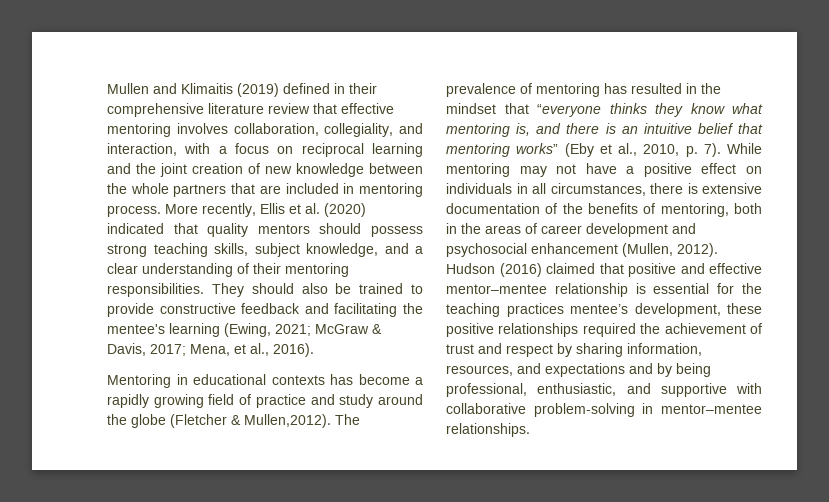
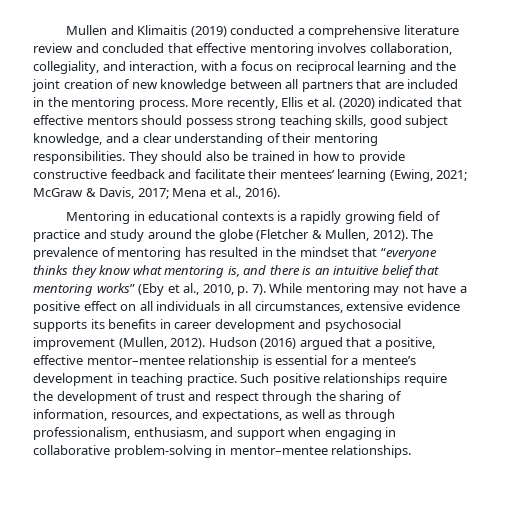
[283,83,377,94] defined in their -> [230,25,305,35] conducted a
(310, 108) none -> [75,43,165,53] and concluded
[107,183,169,194] the whole -> [285,79,299,89] all
(355, 188) none -> [47,97,68,107] the
[207,223,249,237] quality -> [33,115,83,125] effective
(248, 249) none -> [369,115,402,128] good
(404, 288) none -> [298,151,340,161] in how
[334,303,423,317] [107,324,165,334] facilitating the mentee's -> [194,169,335,179] facilitate their mentees’
[190,344,230,356] Mena, -> [172,188,207,197] Mena
[330,374,410,385] has become -> [277,211,287,221] is
[244,414,331,428] Mullen,2012). -> [325,229,408,241] Mullen, 2012).
(762, 170) none -> [139,301,153,311] all
[650,183,762,194] [446,203,762,217] [446,223,537,234] there is extensive documentation of the benefits of mentoring, both in the areas of -> [346,301,460,311] [33,319,171,332] extensive evidence supports its benefits in
[531,243,618,254] enhancement -> [33,337,115,350] improvement
[546,263,705,277] claimed that positive and -> [299,337,436,350] argued that a positive,
[742,283,762,294] [446,303,762,317] [446,323,762,337] [446,343,702,357] [446,363,711,377] [446,383,762,397] the teaching practices mentee’s development, these positive relationships required the achievement of trust and respect by sharing information, resources, and expectations and by being professional, enthusiastic, and supportive with -> [351,356,416,365] [33,373,447,386] [33,391,402,404] [33,409,395,422] [33,427,397,440] a mentee’s development in teaching practice. Such positive relationships require the development of trust and respect through the sharing of information, resources, and expectations, as well as through professionalism, enthusiasm, and support when engaging in

